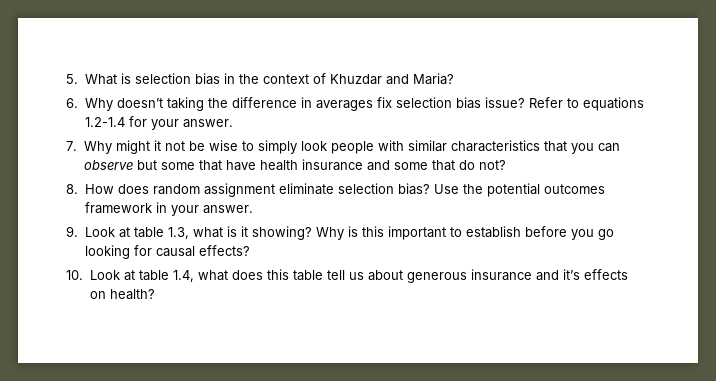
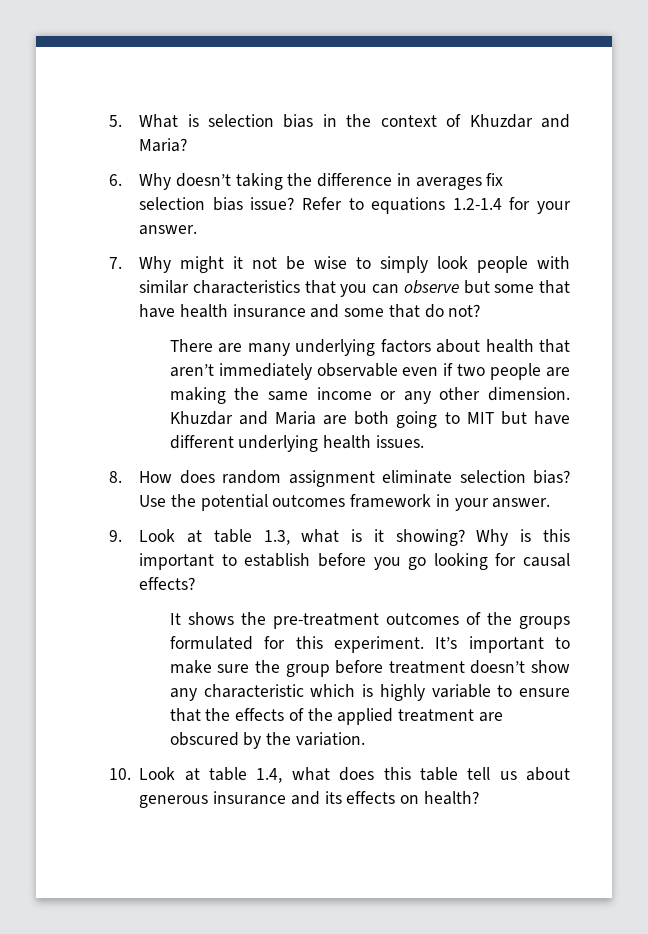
(506, 165) none -> [169,339,570,356] [169,363,571,380] [169,387,570,404] [169,411,570,428] [169,435,424,452] // There are many underlying factors about health that aren’t immediately observable even if two people are making the same income or any other dimension. Khuzdar and Maria are both going to MIT but have different underlying health issues.
(250, 250) none -> [169,612,570,629] [169,636,570,653] [169,660,570,677] [169,684,570,701] [169,708,503,725] [169,732,365,749] // It shows the pre-treatment outcomes of the groups formulated for this experiment. It’s important to make sure the group before treatment doesn’t show any characteristic which is highly variable to ensure that the effects of the applied treatment are obscured by the variation.
[562,269,580,280] it’s -> [324,791,342,804] its

